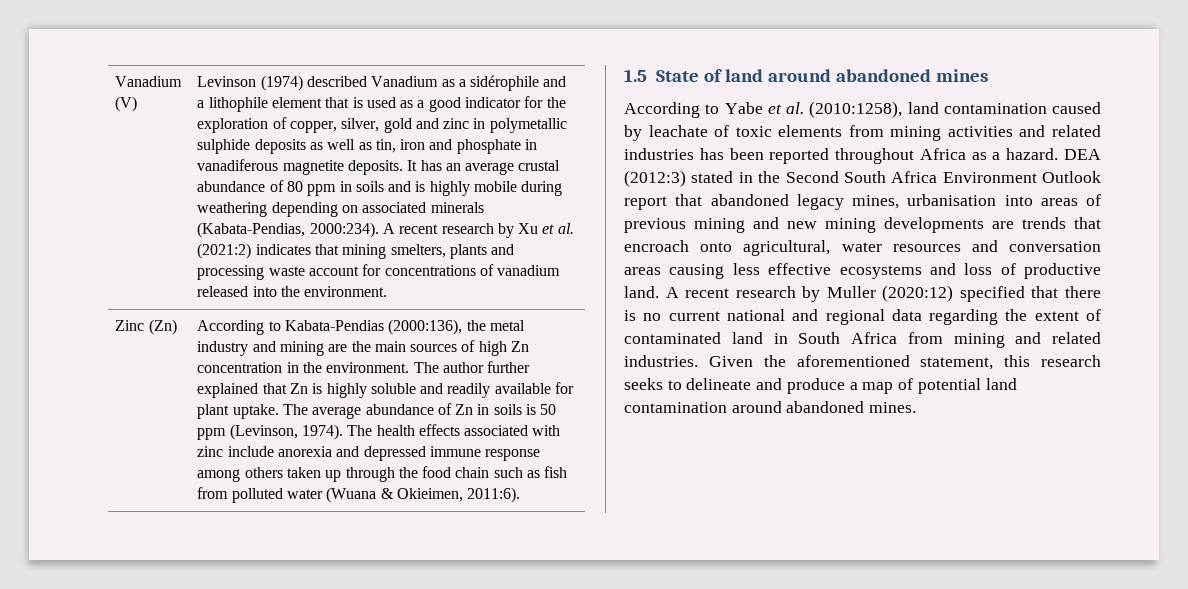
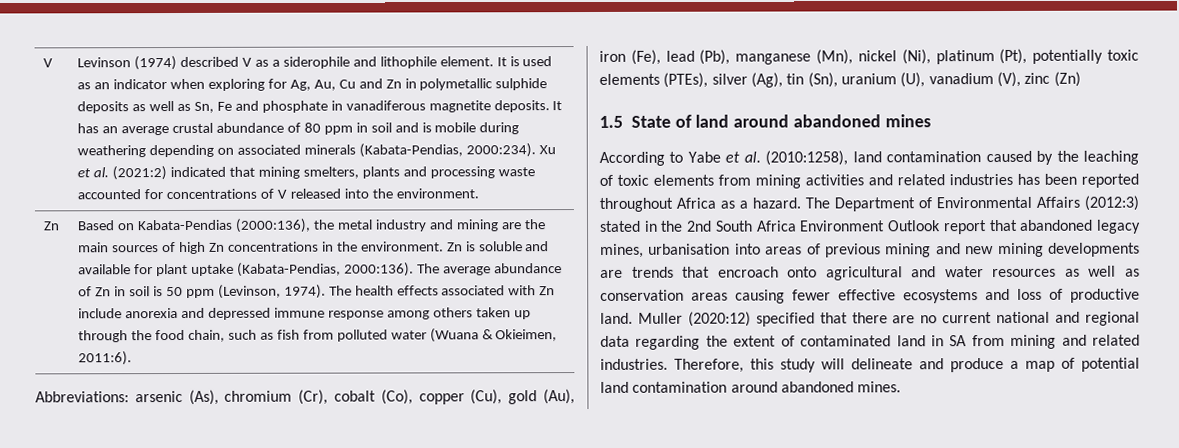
[115,76,183,87] [115,96,138,112] Vanadium (V) -> [43,58,54,68] V
[371,75,567,91] [197,96,566,112] [197,117,470,133] Vanadium as a sidérophile and a lithophile element that is used as a good indicator for the exploration of copper, silver, gold and zinc -> [242,56,553,69] [77,78,402,91] V as a siderophile and lithophile element. It is used as an indicator when exploring for Ag, Au, Cu and Zn
[375,139,426,153] tin, iron -> [194,101,233,113] Sn, Fe
[355,181,384,192] soils -> [370,122,392,133] soil
[429,181,470,196] highly -> (432, 127) none
[382,223,514,238] A recent research by -> (536, 150) none
[255,244,311,255] indicates -> [170,166,227,178] indicated
[308,266,359,276] account -> [77,189,142,200] accounted
[497,265,561,276] vanadium -> [277,189,288,199] V
[115,319,177,335] [197,320,281,335] Zinc (Zn) | According to -> [43,221,61,231] [77,220,136,231] Zn | Based on
[197,362,283,373] concentration -> [228,241,320,252] concentrations
[413,361,531,373] [197,383,287,398] The author further explained that -> (444, 246) none
[326,383,367,398] highly -> (476, 246) none
[447,383,491,398] readily -> (550, 246) none
[232,404,279,419] uptake. -> [191,262,415,277] uptake (Kabata-Pendias, 2000:136).
[493,404,522,415] soils -> [129,286,151,297] soil
[197,446,224,457] zinc -> [539,286,556,296] Zn
[455,467,490,478] chain -> [188,329,226,342] chain,
(521, 495) none -> [35,389,575,405] [599,48,1139,65] [599,71,1081,88] // Abbreviations: arsenic (As), chromium (Cr), cobalt (Co), copper (Cu), gold (Au), iron (Fe), lead (Pb), manganese (Mn), nickel (Ni), platinum (Pt), potentially toxic elements (PTEs), silver (Ag), tin (Sn), uranium (U), vanadium (V), zinc (Zn)
[648,125,708,137] leachate -> [1056,150,1139,165] the leaching
[1064,149,1101,160] DEA -> [805,196,1080,212] The Department of Environmental Affairs
[785,171,839,183] Second -> [686,220,713,232] 2nd
[743,240,1101,256] agricultural, water resources and conversation -> [825,265,1140,281] [600,289,684,301] agricultural and water resources as well as conservation
[732,263,760,275] less -> [792,289,831,301] fewer
[665,286,821,302] A recent research by -> (633, 318) none
[624,310,636,321] is -> [892,315,916,324] are
[798,332,897,344] South Africa -> [949,335,968,347] SA
[708,355,1101,370] [624,378,682,390] Given the aforementioned statement, this research seeks to -> [674,358,845,373] Therefore, this study will

